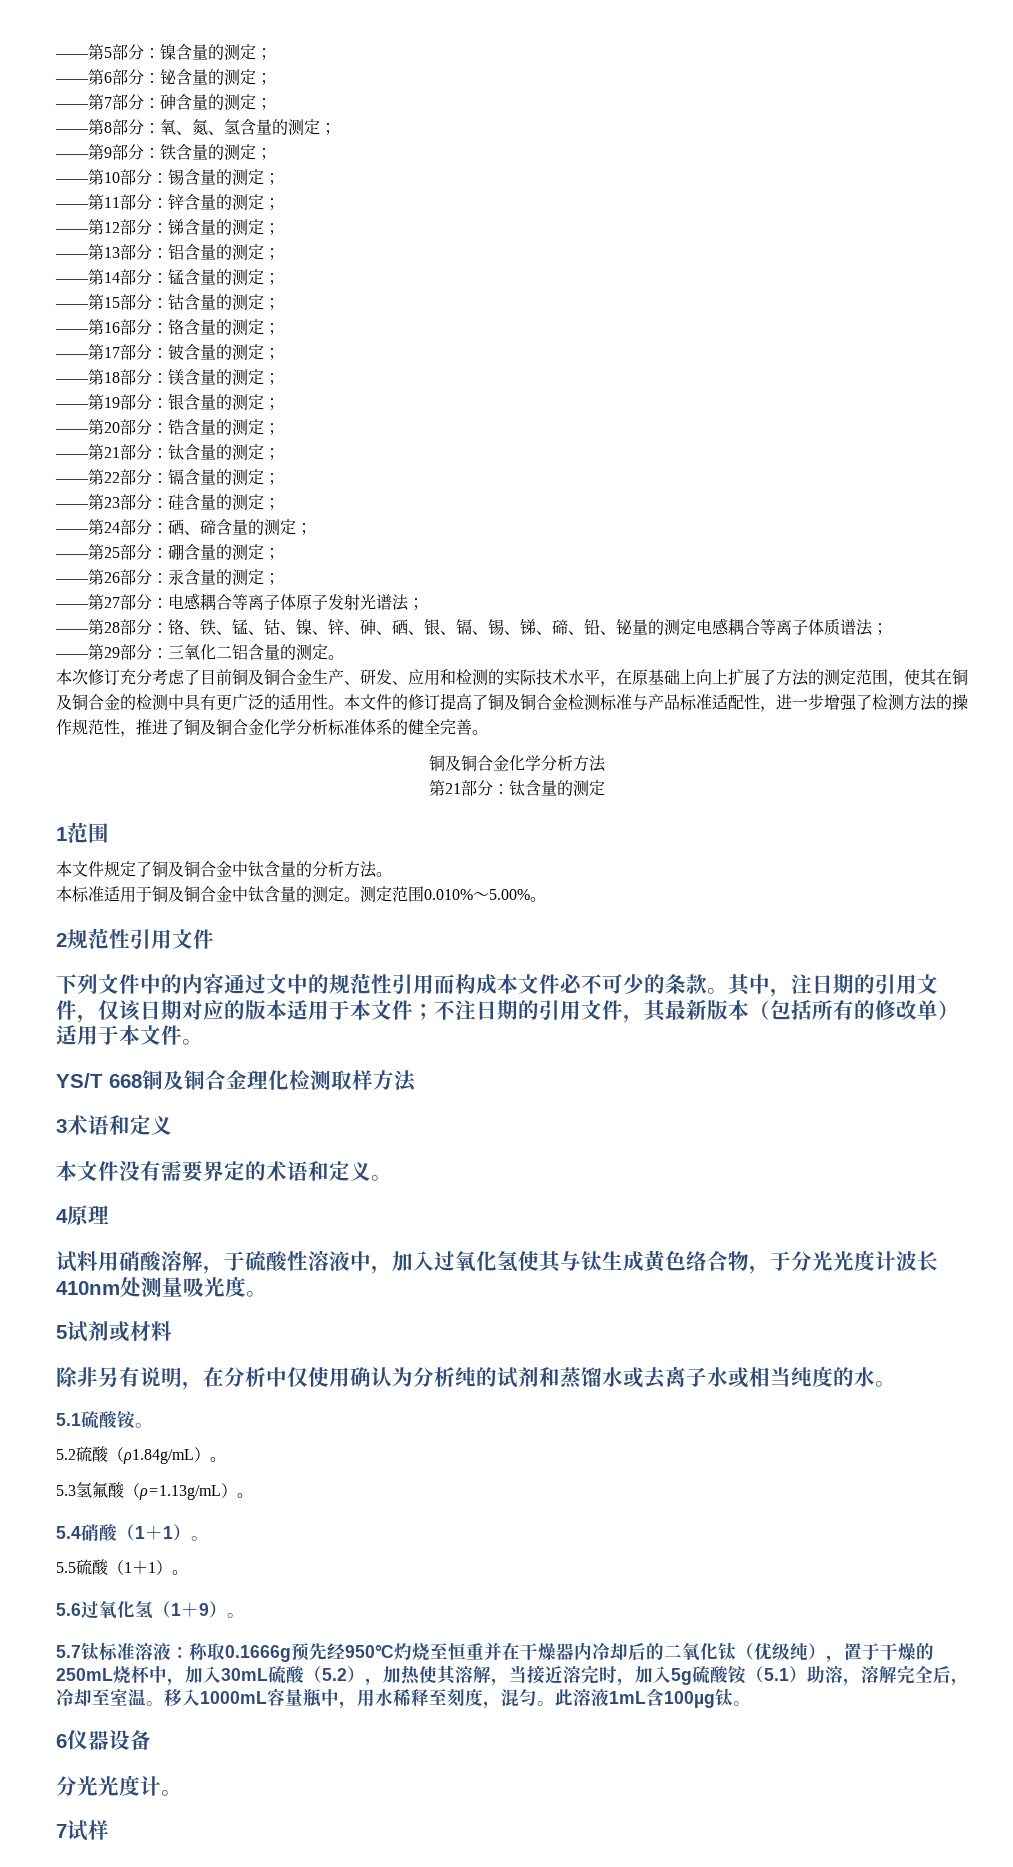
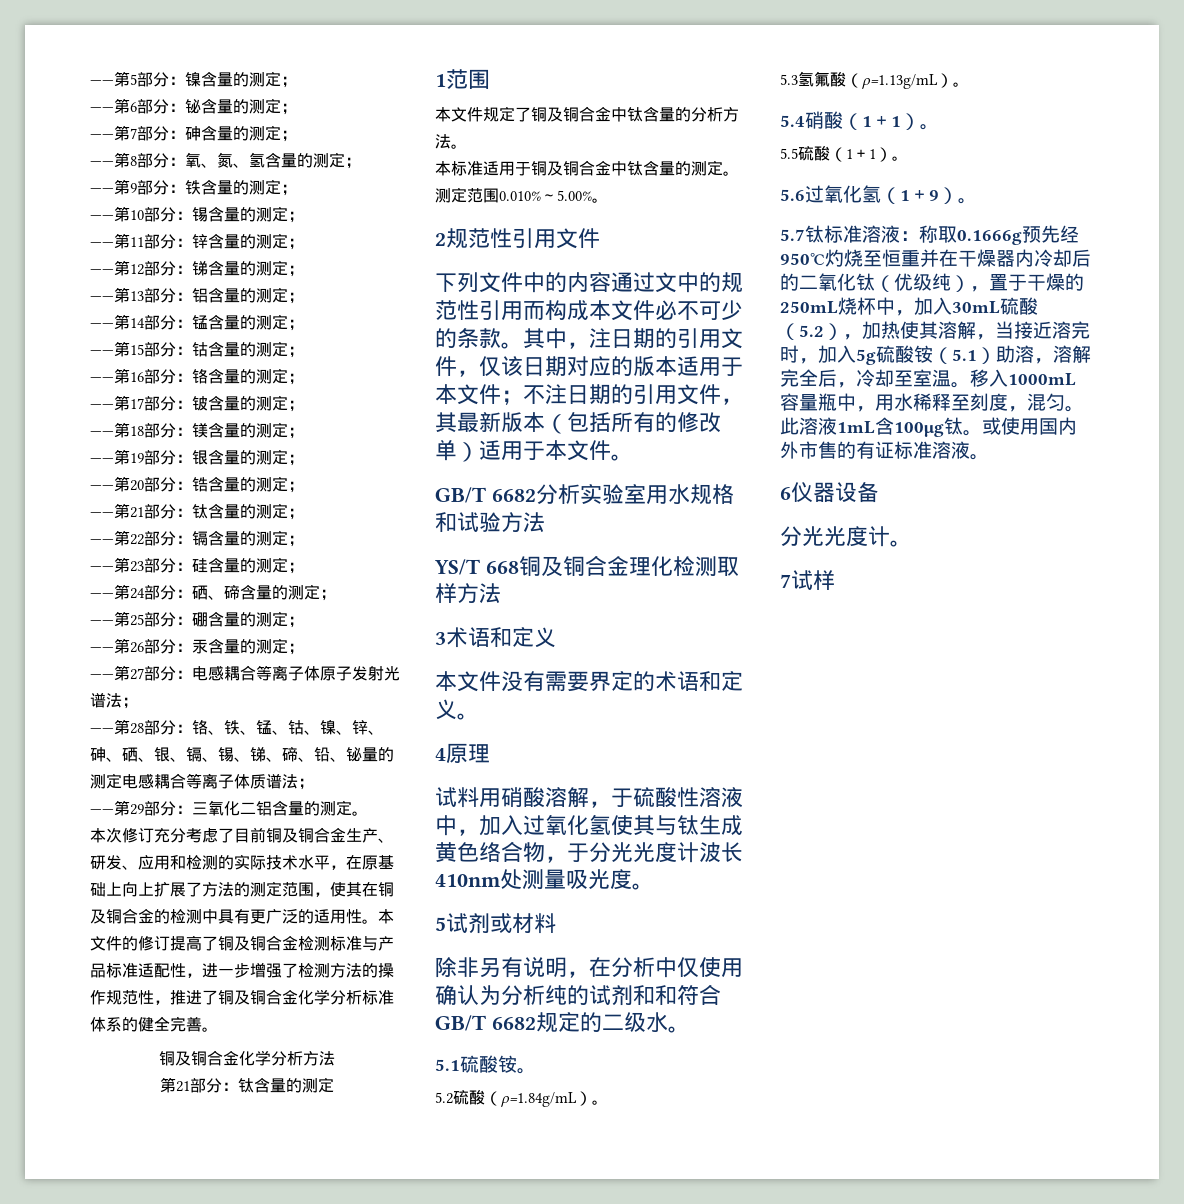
(203, 1042) none -> [435,484,734,505] [435,512,545,532] // GB/T 6682分析实验室用水规格和试验方法
[560,1366,854,1389] 蒸馏水或去离子水或相当纯度的 -> [655,984,721,1005] [435,1012,646,1033] 和符合GB/T 6682规定的二级
[123,1449,194,1464] ρ1.84g/mL -> [501,1092,577,1107] ρ=1.84g/mL
(751, 1703) none -> [982,417,1077,435] [780,441,989,460] 或使用国内外市售的有证标准溶液。

